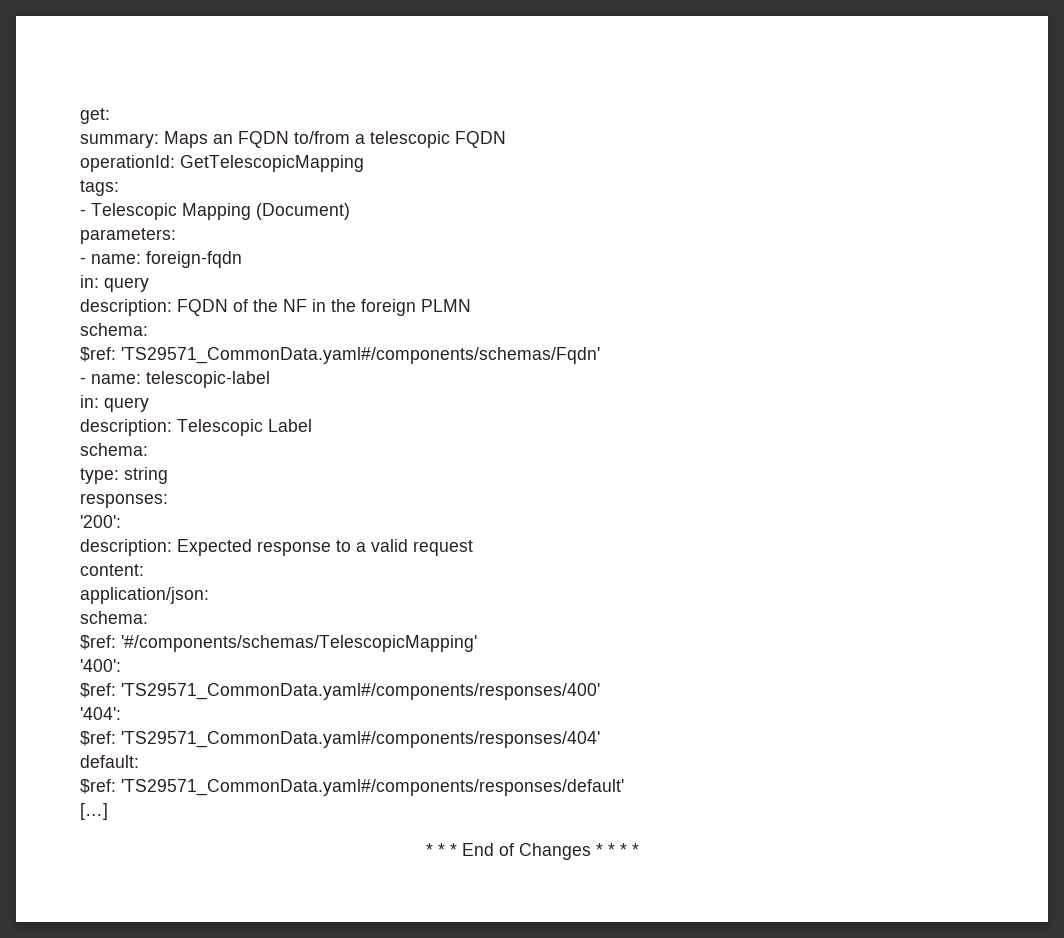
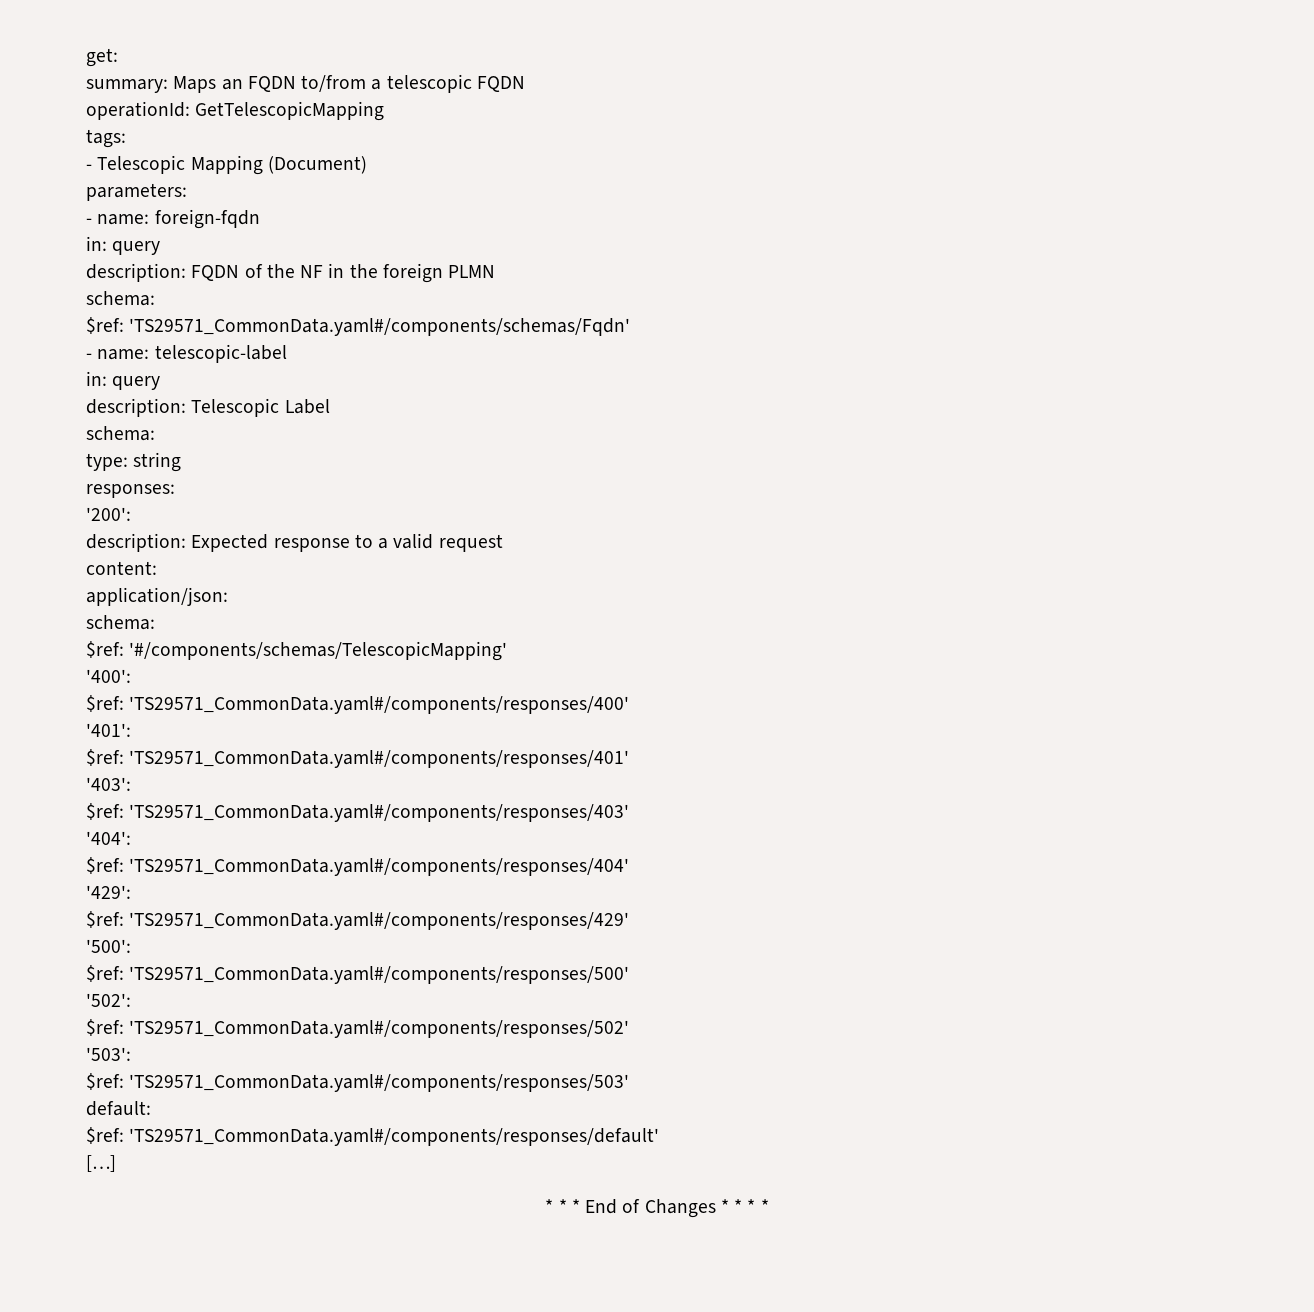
[80,707,121,720] [80,731,600,748] '404': // $ref: 'TS29571_CommonData.yaml#/components/responses/404' -> [86,723,131,737] [86,749,630,768] [86,777,131,791] [86,803,630,822] [86,831,131,845] [86,857,630,876] [86,885,131,899] [86,911,630,930] [86,939,131,953] [86,965,630,984] [86,993,131,1007] [86,1019,630,1038] [86,1047,131,1061] [86,1073,630,1092] '401': // $ref: 'TS29571_CommonData.yaml#/components/responses/401' // '403': // $ref: 'TS29571_CommonData.yaml#/components/responses/403' // '404': // $ref: 'TS29571_CommonData.yaml#/components/responses/404' // '429': // $ref: 'TS29571_CommonData.yaml#/components/responses/429' // '500': // $ref: 'TS29571_CommonData.yaml#/components/responses/500' // '502': // $ref: 'TS29571_CommonData.yaml#/components/responses/502' // '503': // $ref: 'TS29571_CommonData.yaml#/components/responses/503'

